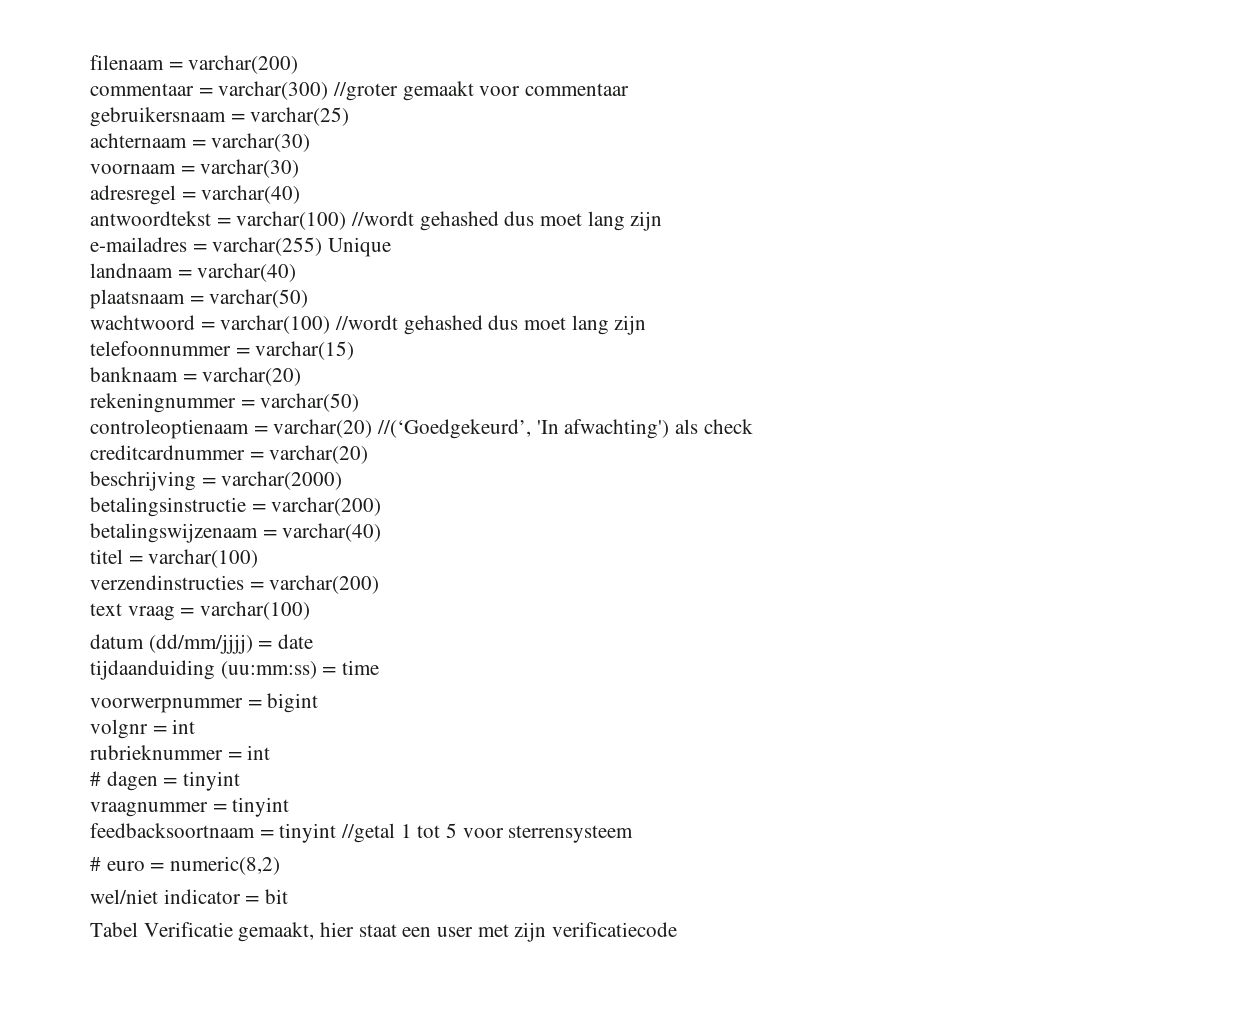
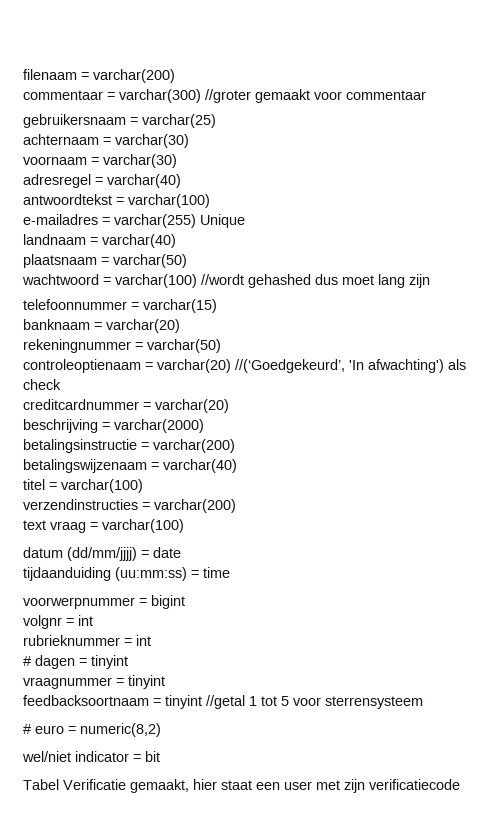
[351,211,663,231] //wordt gehashed dus moet lang zijn -> (210, 201) none

